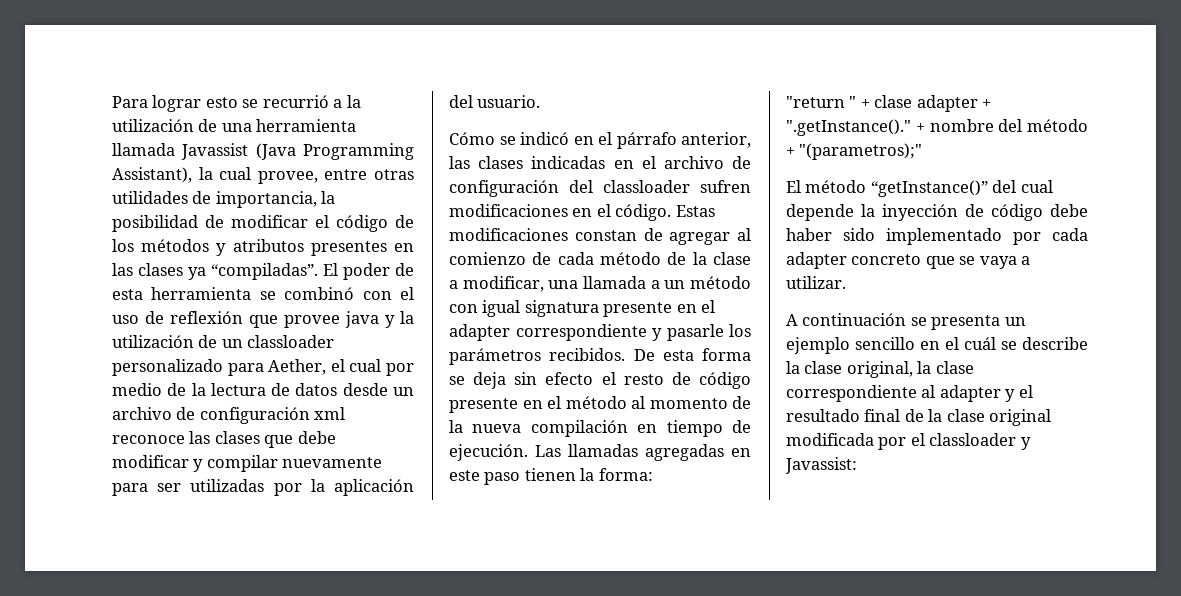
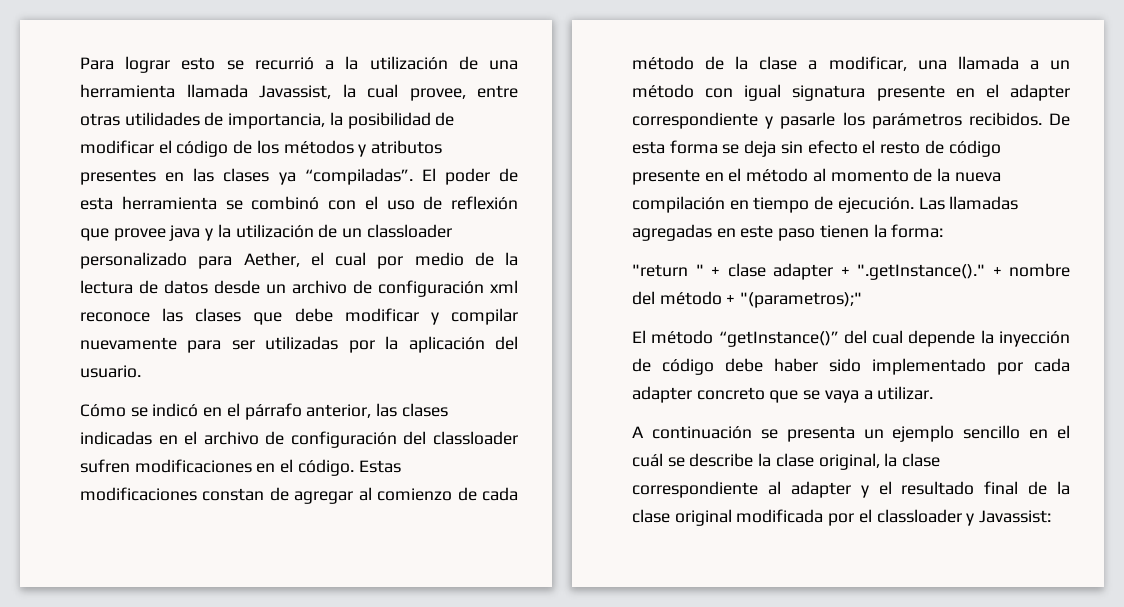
[181,143,414,160] [112,167,192,183] Javassist (Java Programming Assistant), -> [259,85,331,99] Javassist,

